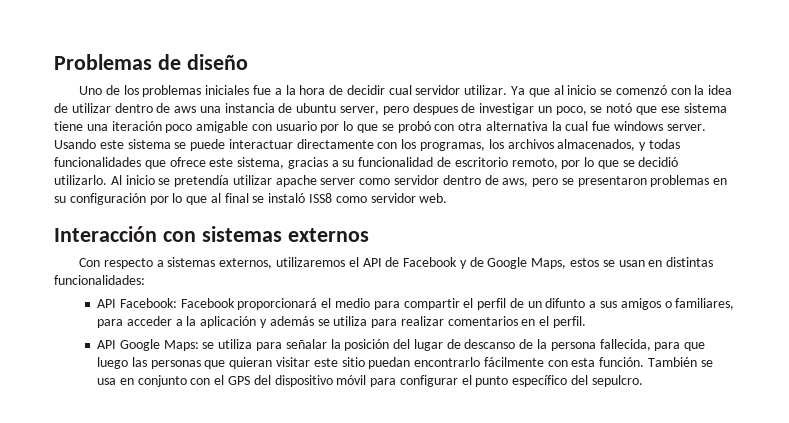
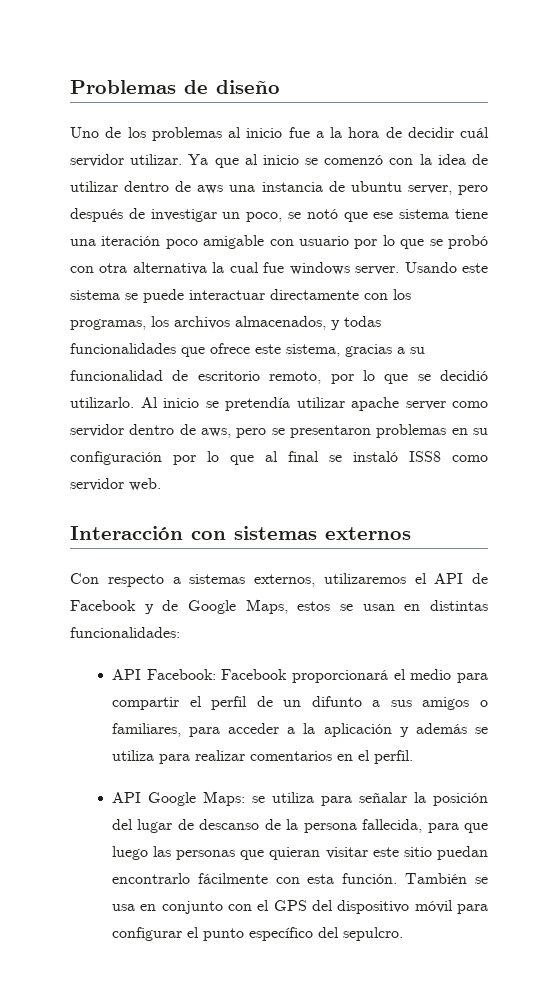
[205,85,250,95] iniciales -> [228,127,283,138] al inicio
[388,85,412,95] cual -> [460,127,489,138] cuál
[412,103,458,115] despues -> [70,208,123,222] después

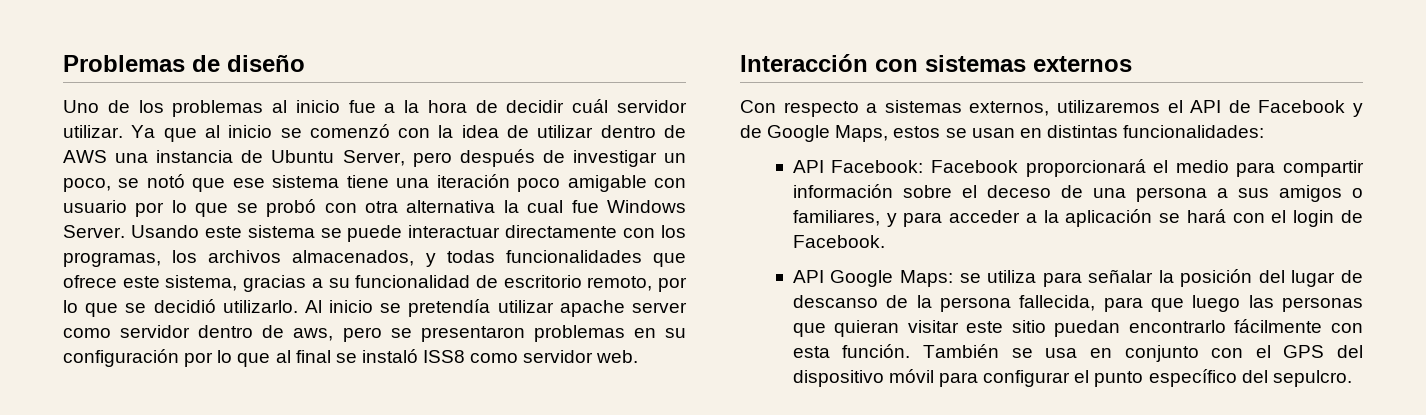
[197,185,224,194] aws -> [63,150,107,163] AWS
[350,181,452,195] ubuntu server, -> [271,150,405,166] Ubuntu Server,
[289,262,400,275] windows server. -> [607,200,686,213] [63,225,125,238] Windows Server.
[189,696,362,710] el perfil de un difunto -> [792,184,1207,202] información sobre el deceso de una persona
(181, 730) none -> [886,213,897,227] y
[399,723,488,737] [111,750,413,764] y además se utiliza para realizar comentarios en el perfil. -> [1159,209,1363,227] [792,235,885,248] se hará con el login de Facebook.

